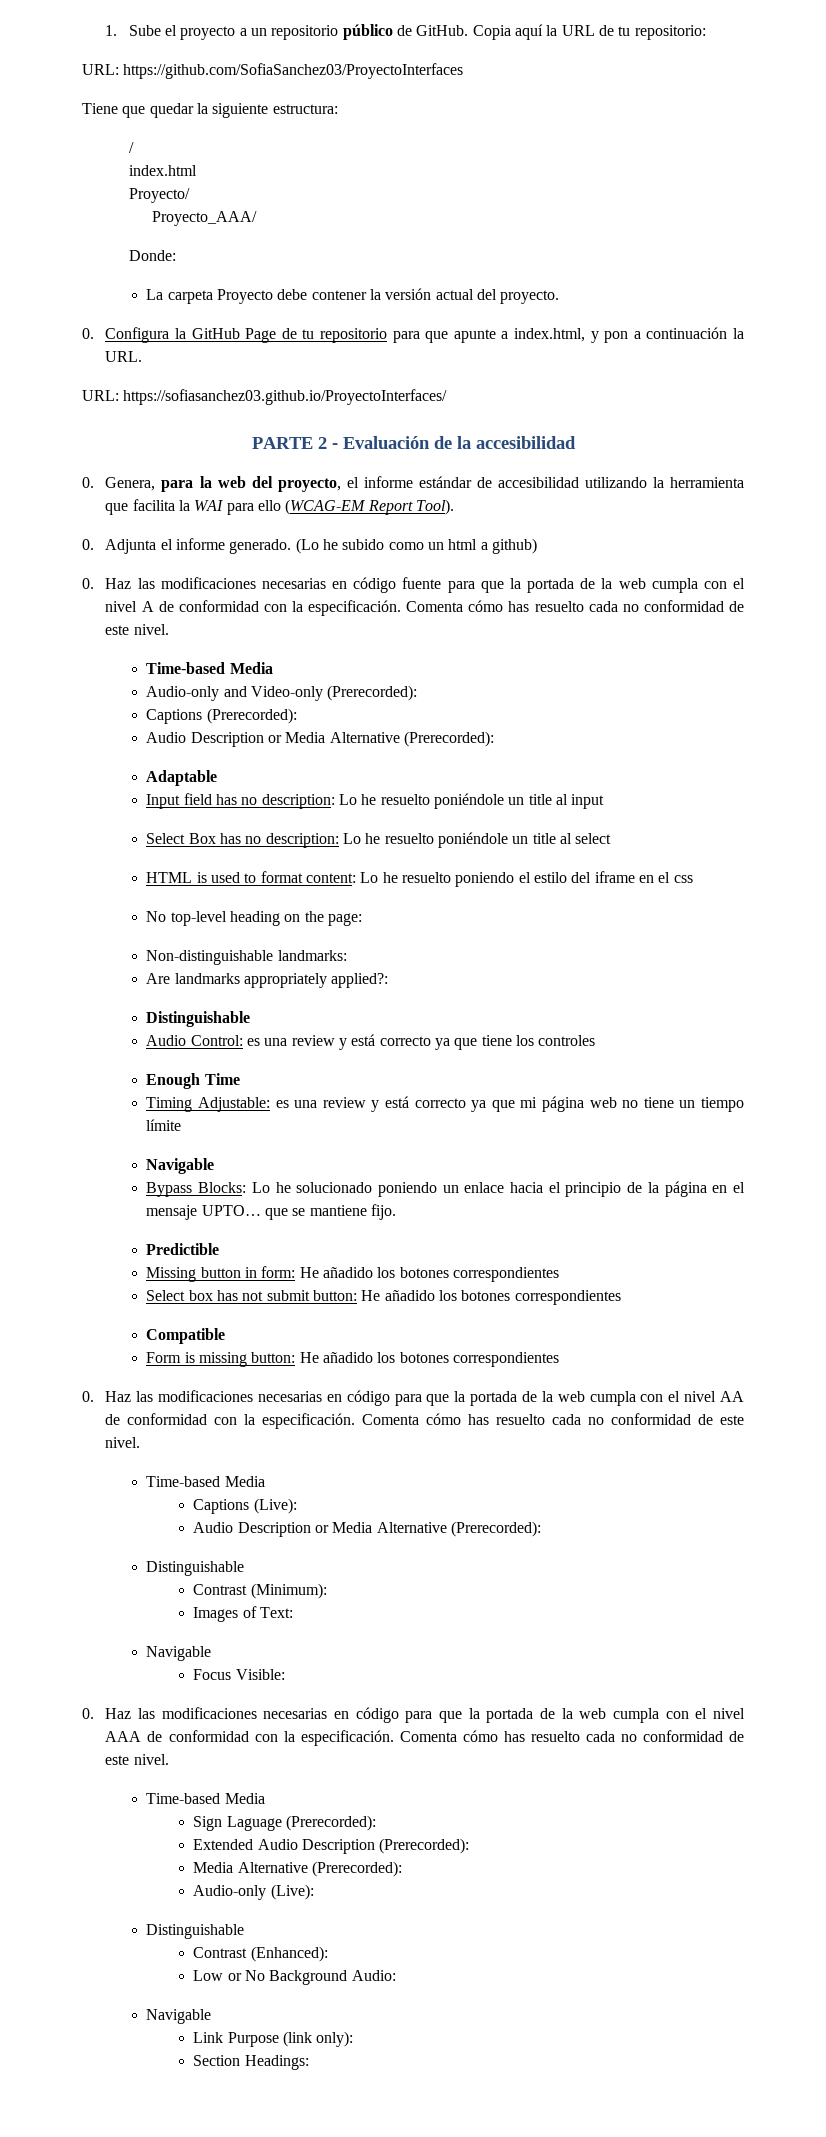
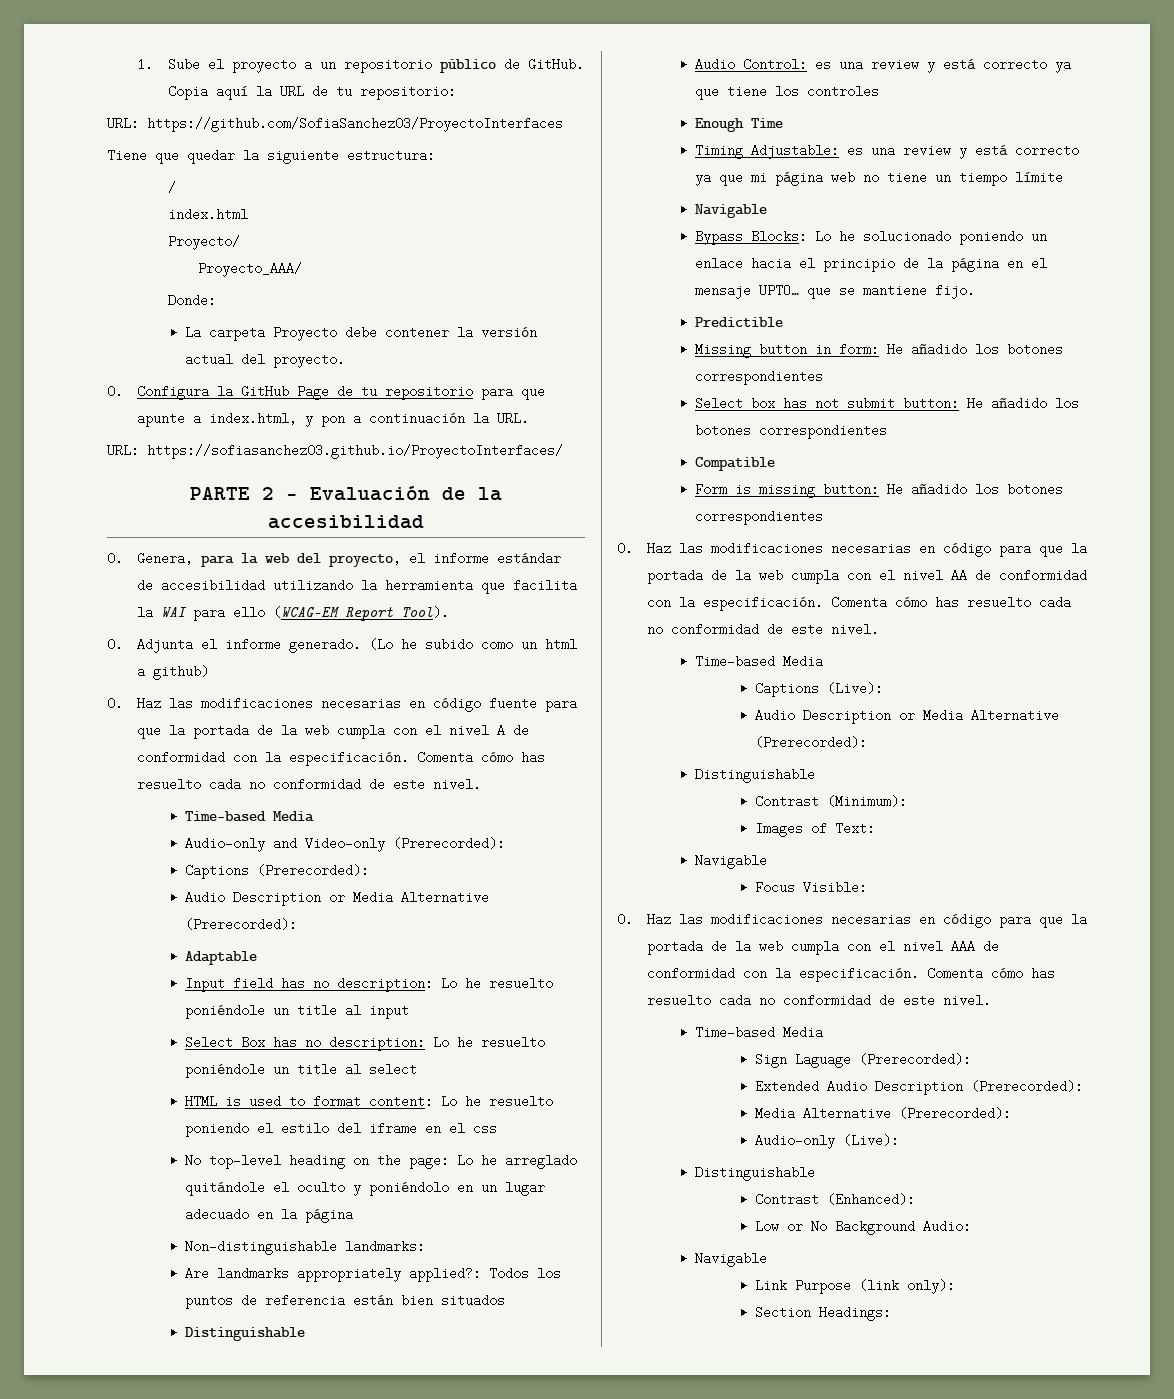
(363, 919) none -> [456,1154,577,1169] [184,1181,545,1196] [184,1208,353,1223] Lo he arreglado quitándole el oculto y poniéndolo en un lugar adecuado en la página
(389, 980) none -> [488,1267,561,1280] [184,1294,505,1309] Todos los puntos de referencia están bien situados

